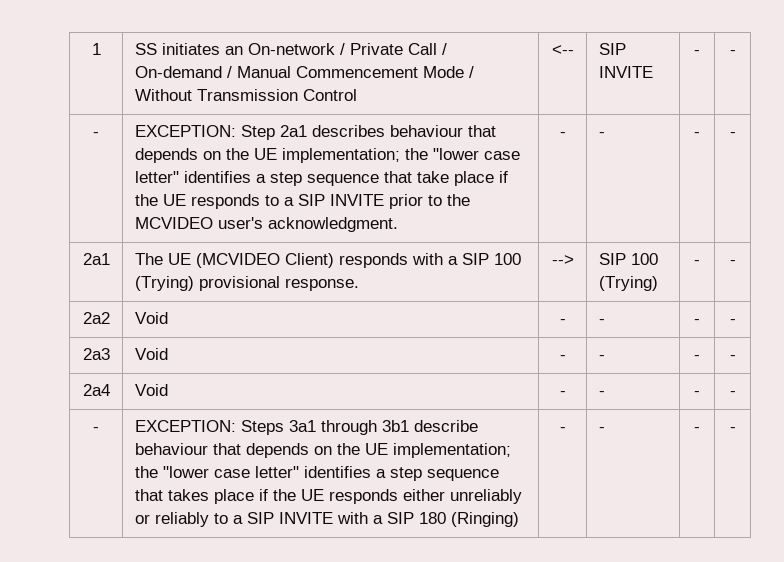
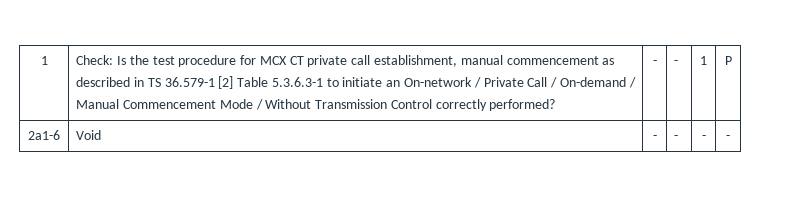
[91,43,101,55] [134,43,220,55] 1 | SS initiates -> [40,56,48,65] [76,55,615,67] [76,76,383,89] 1 | Check: Is the test procedure for MCX CT private call establishment, manual commencement as described in TS 36.579-1 [2] Table 5.3.6.3-1 to initiate
[551,45,574,55] [598,43,626,55] [598,66,653,78] [694,50,700,55] [729,50,736,55] [93,132,99,137] [134,125,496,140] [134,148,520,163] [134,171,508,186] [134,194,470,209] [134,217,398,232] [559,132,566,137] [598,132,605,137] [694,132,700,137] [729,132,736,137] [82,253,110,265] [134,253,521,268] [134,276,359,291] [551,255,574,265] [598,253,658,265] [598,276,658,291] [694,260,700,265] [729,260,736,265] [82,312,110,324] [134,312,168,324] [559,319,566,324] [598,319,605,324] [694,319,700,324] [729,319,736,324] [82,348,110,360] [134,348,168,360] [559,355,566,360] [598,355,605,360] [694,355,700,360] [729,355,736,360] [82,384,110,396] [134,384,168,396] [559,391,566,396] [598,391,605,396] [694,391,700,396] [729,391,736,396] [93,427,99,432] [134,420,478,435] [134,443,511,458] [134,466,499,481] [134,489,522,504] [134,512,519,527] [559,427,566,432] [598,427,605,432] [694,427,700,432] [729,427,736,432] | <-- | SIP INVITE | - | - // - | EXCEPTION: Step 2a1 describes behaviour that depends on the UE implementation; the "lower case letter" identifies a step sequence that take place if the UE responds to a SIP INVITE prior to the MCVIDEO user's acknowledgment. | - | - | - | - // 2a1 | The UE (MCVIDEO Client) responds with a SIP 100 (Trying) provisional response. | --> | SIP 100 (Trying) | - | - // 2a2 | Void | - | - | - | - // 2a3 | Void | - | - | - | - // 2a4 | Void | - | - | - | - // - | EXCEPTION: Steps 3a1 through 3b1 describe behaviour that depends on the UE implementation; the "lower case letter" identifies a step sequence that takes place if the UE responds either unreliably or reliably to a SIP INVITE with a SIP 180 (Ringing) | - | - | - | - -> [435,99,556,111] [652,60,657,65] [674,60,679,65] [700,56,707,65] [724,56,732,65] [28,130,60,140] [76,130,102,140] [652,135,657,140] [674,135,679,140] [701,135,706,140] [726,135,730,140] correctly performed? | - | - | 1 | P // 2a1-6 | Void | - | - | - | -

